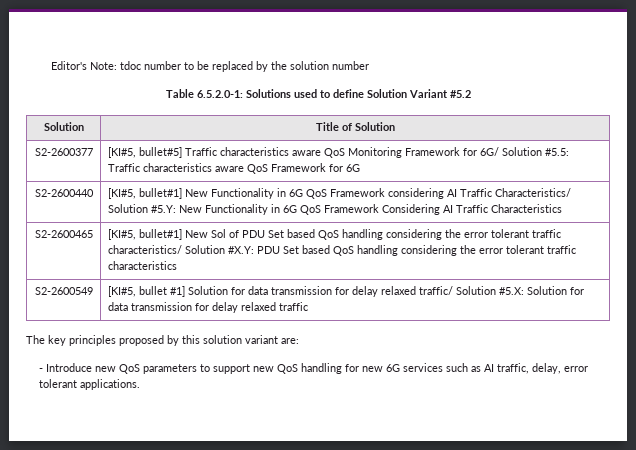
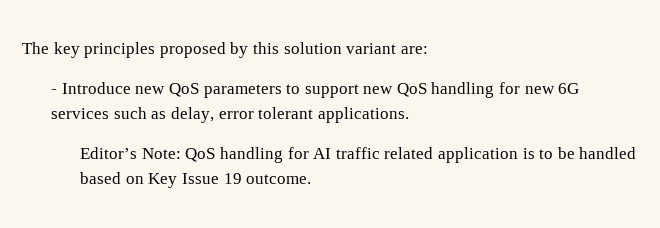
[51,61,370,72] [165,89,471,98] [43,122,84,131] [315,122,395,131] [34,148,93,156] [107,147,569,158] [107,163,360,174] [34,189,94,197] [107,188,571,199] [107,204,562,215] [34,230,93,238] [107,229,561,240] [107,245,576,256] [107,261,177,270] [34,287,93,295] [107,286,584,297] [107,302,308,313] Editor's Note: tdoc number to be replaced by the solution number // Table 6.5.2.0-1: Solutions used to define Solution Variant #5.2 // Solution | Title of Solution // S2-2600377 | [KI#5, bullet#5] Traffic characteristics aware QoS Monitoring Framework for 6G/ Solution #5.5: Traffic characteristics aware QoS Framework for 6G // S2-2600440 | [KI#5, bullet#1] New Functionality in 6G QoS Framework considering AI Traffic Characteristics/ Solution #5.Y: New Functionality in 6G QoS Framework Considering AI Traffic Characteristics // S2-2600465 | [KI#5, bullet#1] New Sol of PDU Set based QoS handling considering the error tolerant traffic characteristics/ Solution #X.Y: PDU Set based QoS handling considering the error tolerant traffic characteristics // S2-2600549 | [KI#5, bullet #1] Solution for data transmission for delay relaxed traffic/ Solution #5.X: Solution for data transmission for delay relaxed traffic // -> (22, 48) none
[483,363,529,374] AI traffic, -> (167, 115) none
(140, 384) none -> [80,147,637,163] [80,172,312,188] // Editor’s Note: QoS handling for AI traffic related application is to be handled based on Key Issue 19 outcome.

